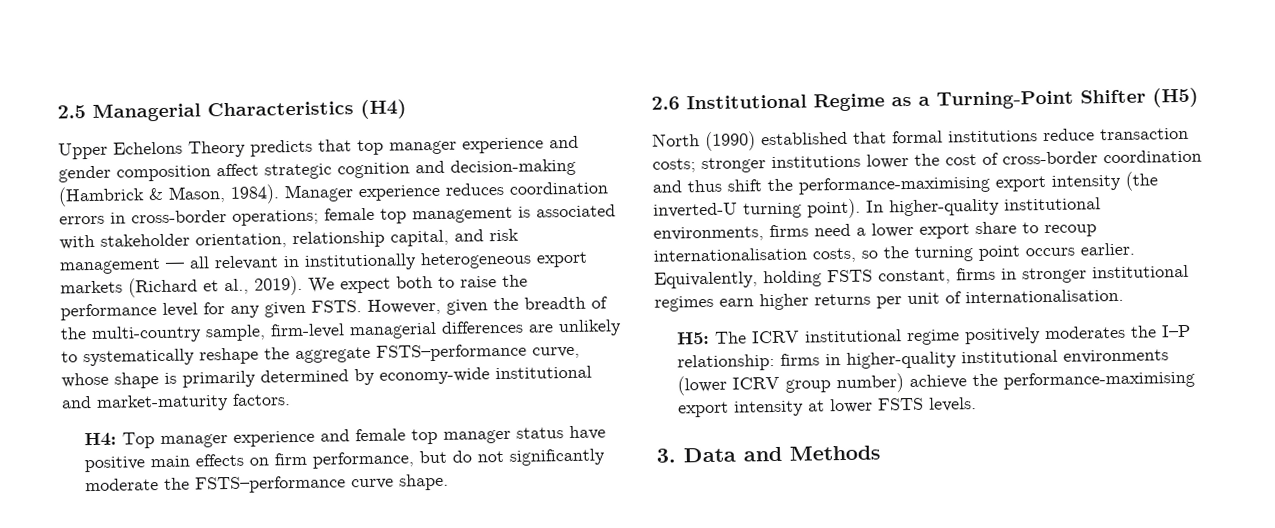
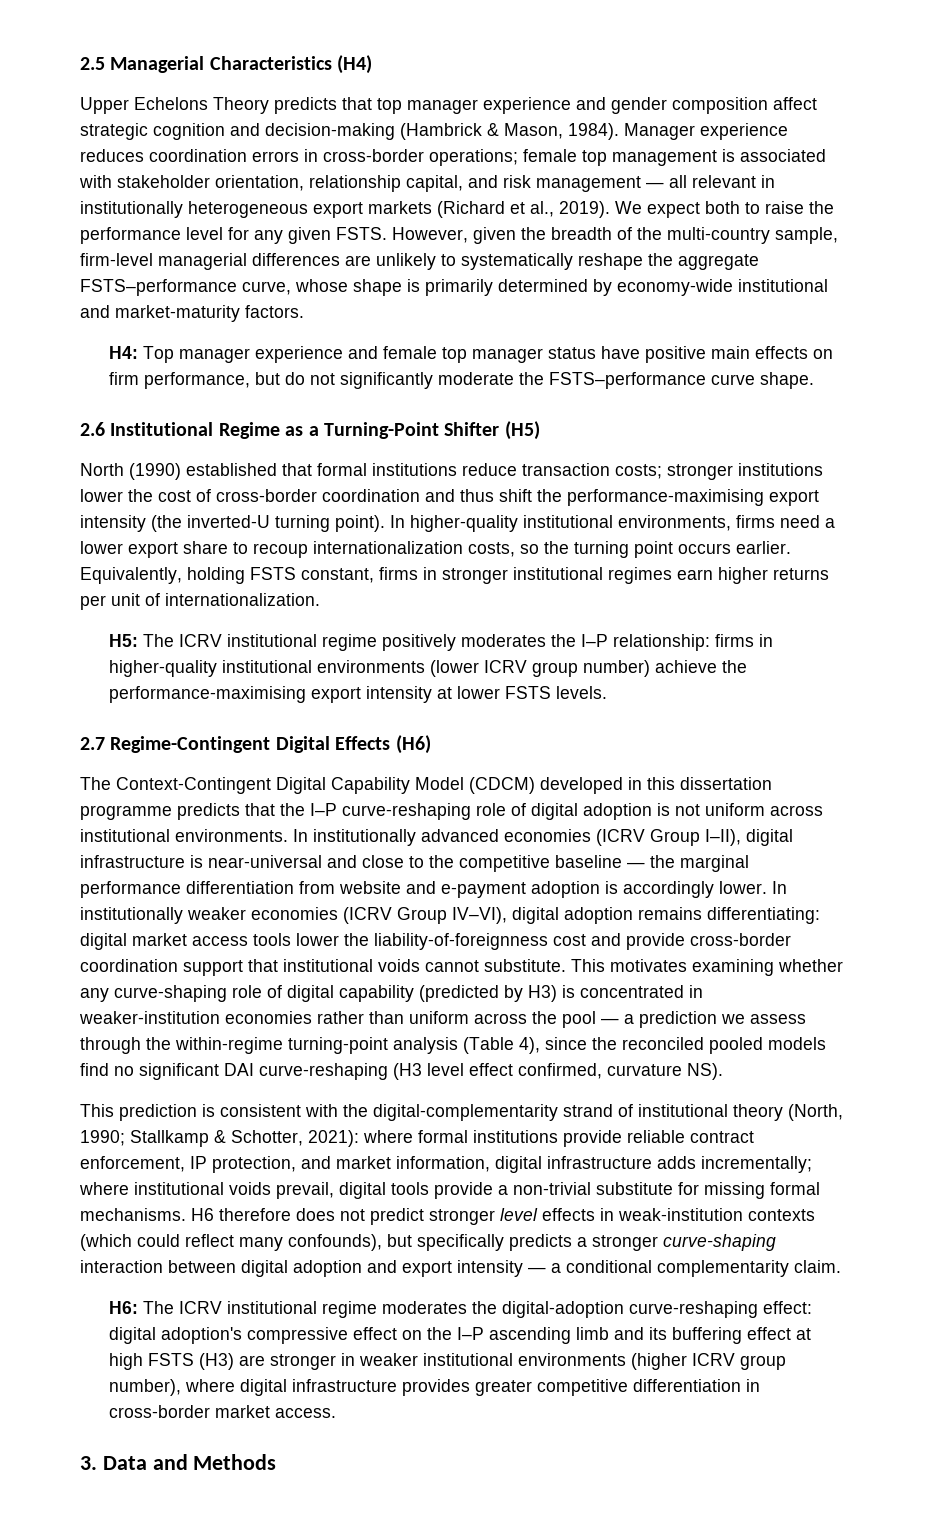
[653,247,807,262] internationalisation -> [313,541,463,554] internationalization
[965,288,1124,304] internationalisation. -> [165,593,320,606] internationalization.
(977, 404) none -> [80,735,431,754] [80,777,772,794] [80,803,823,820] [80,829,793,846] [80,855,749,872] [80,881,787,898] [80,907,820,924] [80,933,791,950] [80,959,843,976] [80,985,703,1002] [79,1011,806,1028] [80,1037,826,1054] [80,1063,723,1080] [80,1104,843,1121] [80,1130,754,1147] [80,1156,812,1173] [79,1182,820,1199] [80,1208,815,1225] [80,1234,776,1251] [80,1260,841,1277] [109,1301,813,1318] [109,1327,812,1344] [109,1353,787,1370] [109,1379,761,1396] [109,1405,337,1418] // 2.7 Regime-Contingent Digital Effects (H6) // The Context-Contingent Digital Capability Model (CDCM) developed in this dissertation programme predicts that the I–P curve-reshaping role of digital adoption is not uniform across institutional environments. In institutionally advanced economies (ICRV Group I–II), digital infrastructure is near-universal and close to the competitive baseline — the marginal performance differentiation from website and e-payment adoption is accordingly lower. In institutionally weaker economies (ICRV Group IV–VI), digital adoption remains differentiating: digital market access tools lower the liability-of-foreignness cost and provide cross-border coordination support that institutional voids cannot substitute. This motivates examining whether any curve-shaping role of digital capability (predicted by H3) is concentrated in weaker-institution economies rather than uniform across the pool — a prediction we assess through the within-regime turning-point analysis (Table 4), since the reconciled pooled models find no significant DAI curve-reshaping (H3 level effect confirmed, curvature NS). // This prediction is consistent with the digital-complementarity strand of institutional theory (North, 1990; Stallkamp & Schotter, 2021): where formal institutions provide reliable contract enforcement, IP protection, and market information, digital infrastructure adds incrementally; where institutional voids prevail, digital tools provide a non-trivial substitute for missing formal mechanisms. H6 therefore does not predict stronger level effects in weak-institution contexts (which could reflect many confounds), but specifically predicts a stronger curve-shaping interaction between digital adoption and export intensity — a conditional complementarity claim. // H6: The ICRV institutional regime moderates the digital-adoption curve-reshaping effect: digital adoption's compressive effect on the I–P ascending limb and its buffering effect at high FSTS (H3) are stronger in weaker institutional environments (higher ICRV group number), where digital infrastructure provides greater competitive differentiation in cross-border market access.

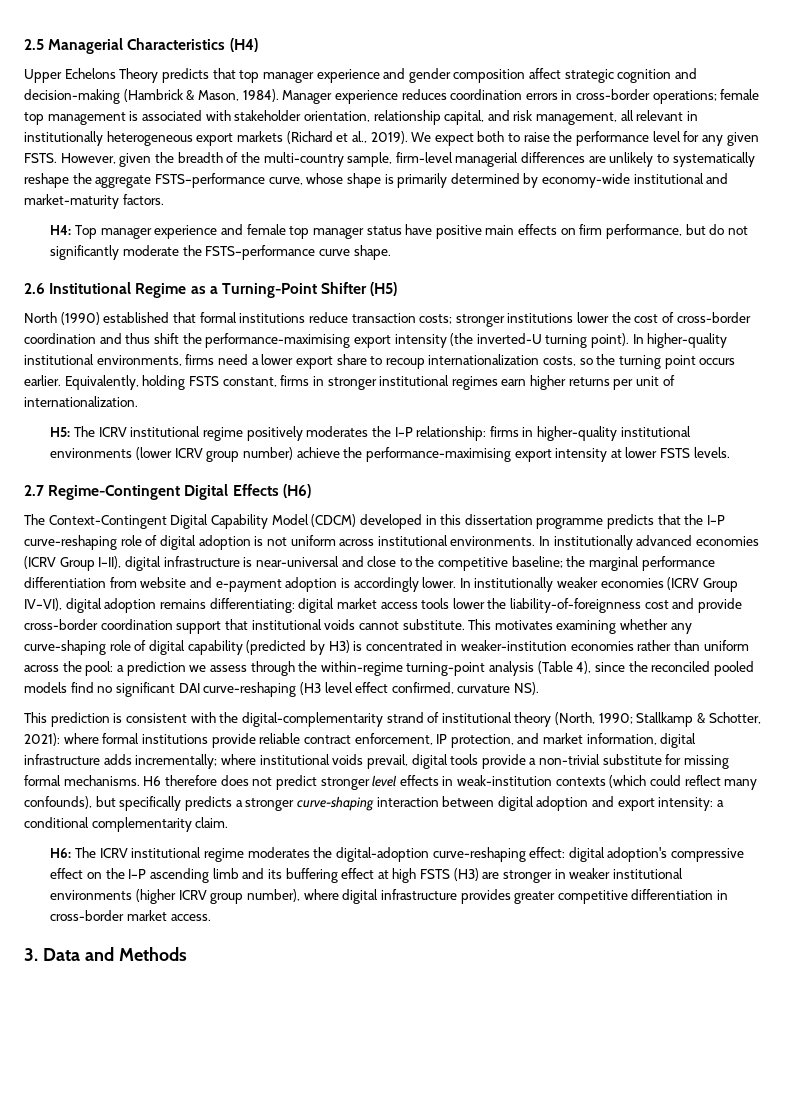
[536,176,664,192] management — -> [536,112,618,125] management,
[555,855,645,868] baseline — -> [511,556,563,568] baseline;
[562,1011,619,1028] pool — -> [85,661,114,676] pool:
[457,1260,546,1277] intensity — -> [658,797,714,811] intensity:

